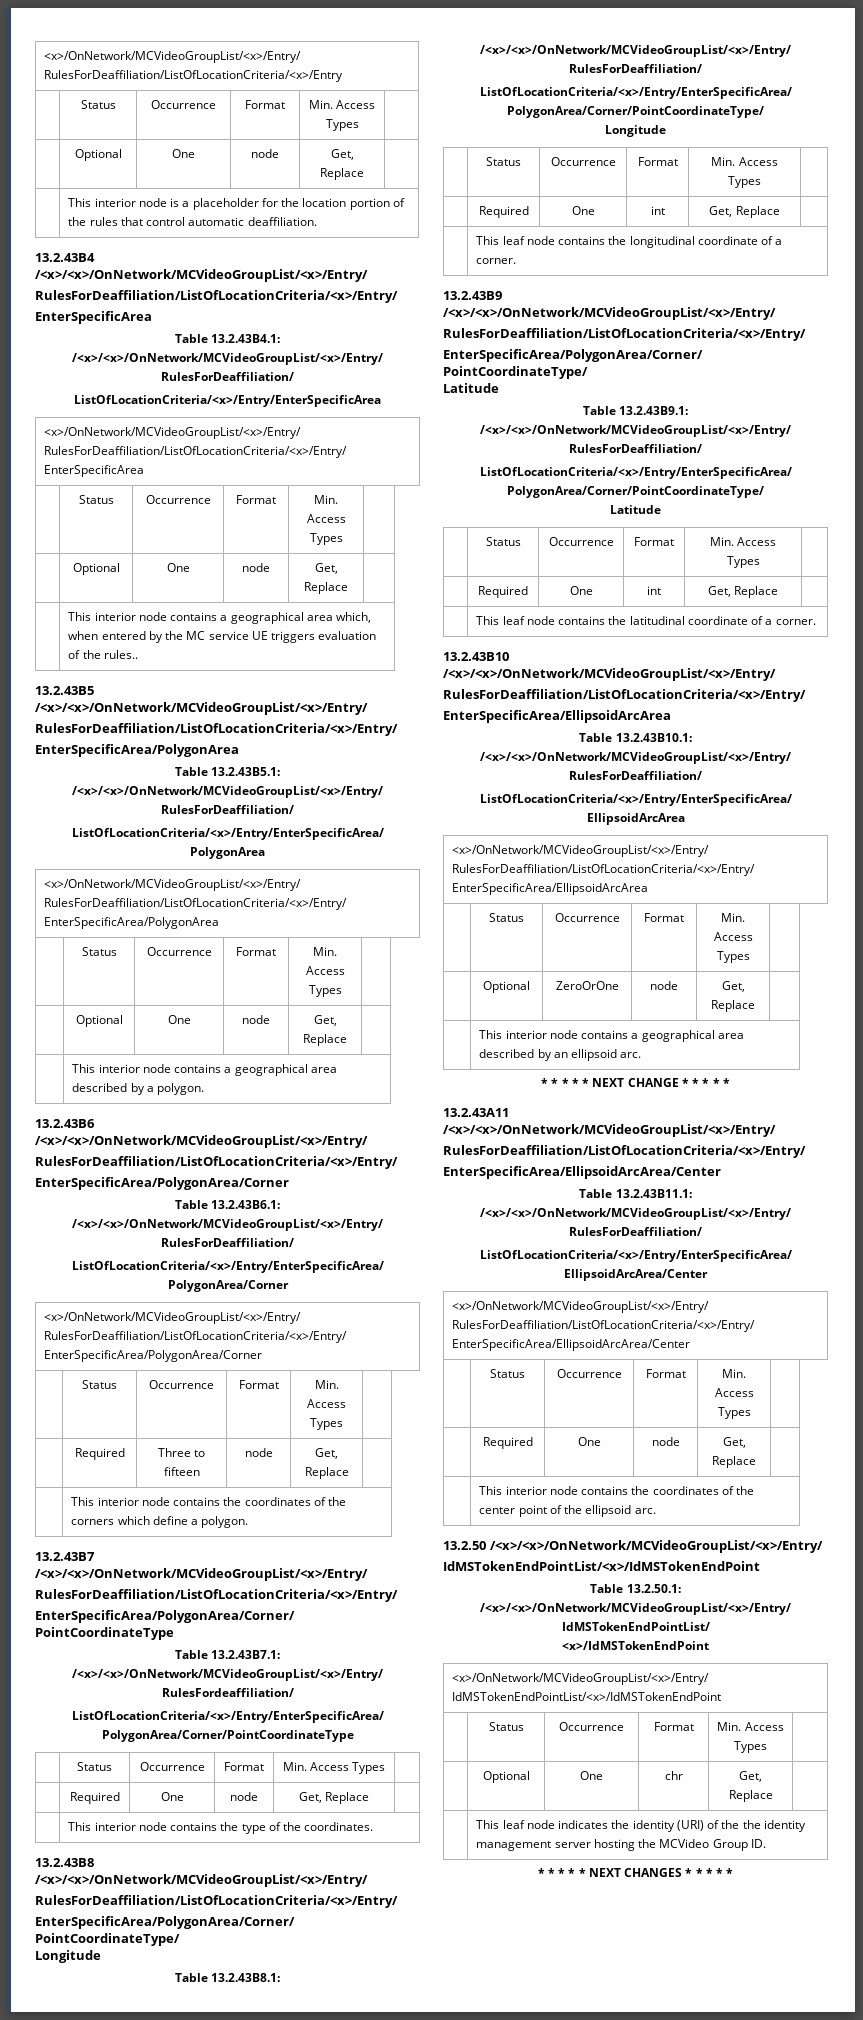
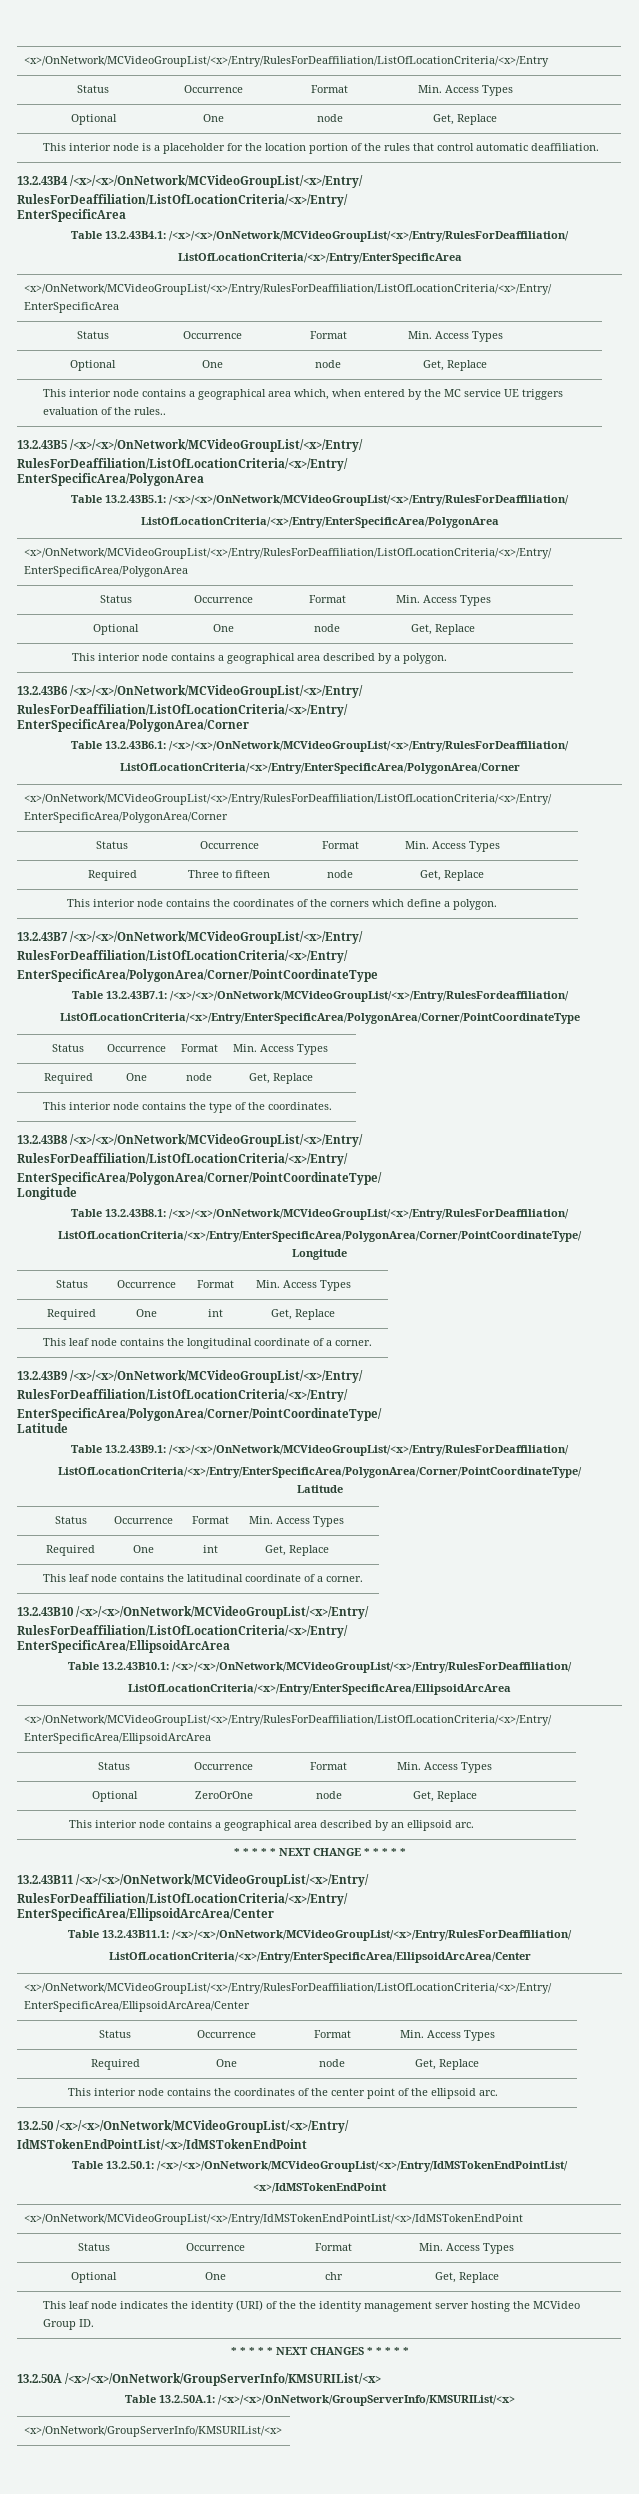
[443,1108,509,1117] 13.2.43A11 -> [17,1875,73,1884] 13.2.43B11
(734, 1872) none -> [17,2373,382,2386] [124,2395,515,2406] [23,2426,282,2437] // 13.2.50A /<x>/<x>/OnNetwork/GroupServerInfo/KMSURIList/<x> // Table 13.2.50A.1: /<x>/<x>/OnNetwork/GroupServerInfo/KMSURIList/<x> // <x>/OnNetwork/GroupServerInfo/KMSURIList/<x>

